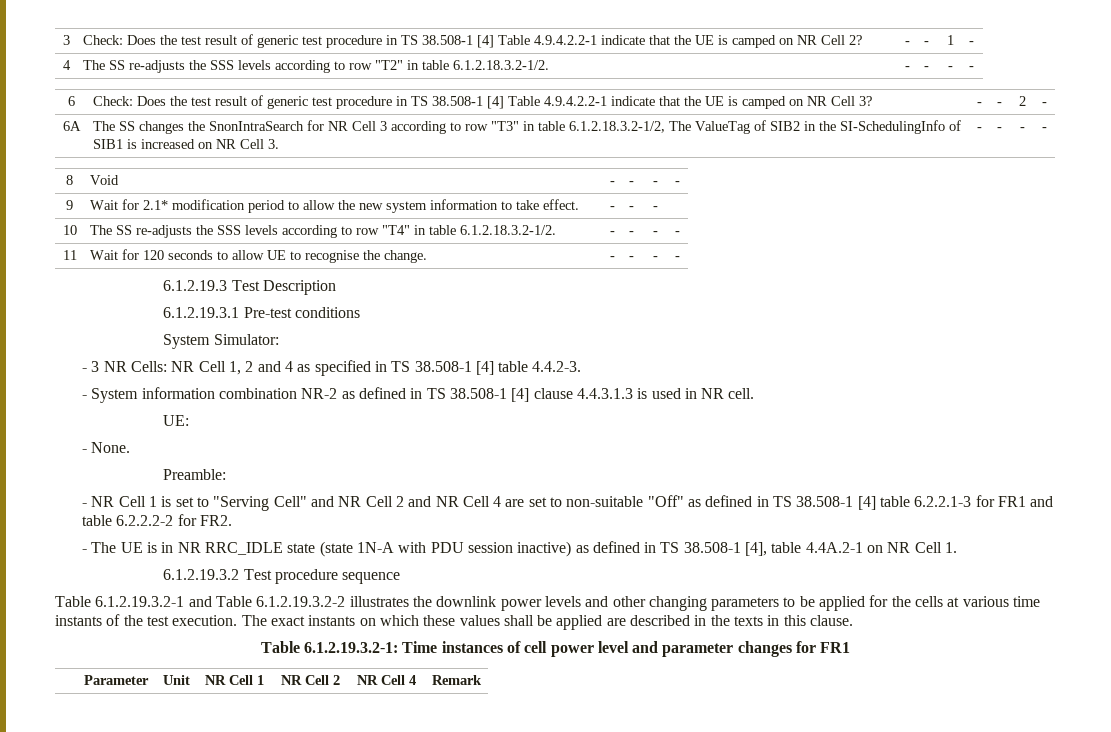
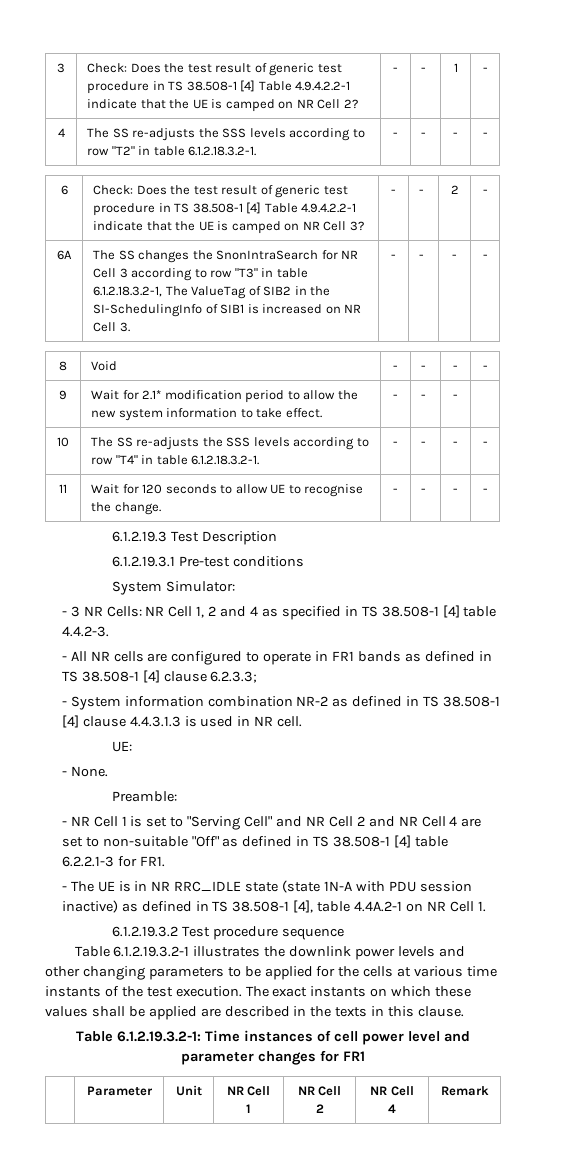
[452,60,549,70] 6.1.2.18.3.2-1/2. -> [188,146,257,156] 6.1.2.18.3.2-1.
[568,121,665,133] 6.1.2.18.3.2-1/2, -> [93,286,163,297] 6.1.2.18.3.2-1,
[459,225,556,235] 6.1.2.18.3.2-1/2. -> [191,455,260,465] 6.1.2.18.3.2-1.
(582, 366) none -> [61,651,492,665] [61,670,258,683] // - All NR cells are configured to operate in FR1 bands as defined in TS 38.508-1 [4] clause 6.2.3.3;
[997,496,1054,507] [82,514,233,526] FR1 and table 6.2.2.2-2 for FR2. -> [139,856,165,867] FR1.
[188,596,346,607] and Table 6.1.2.19.3.2-2 -> (190, 951) none

